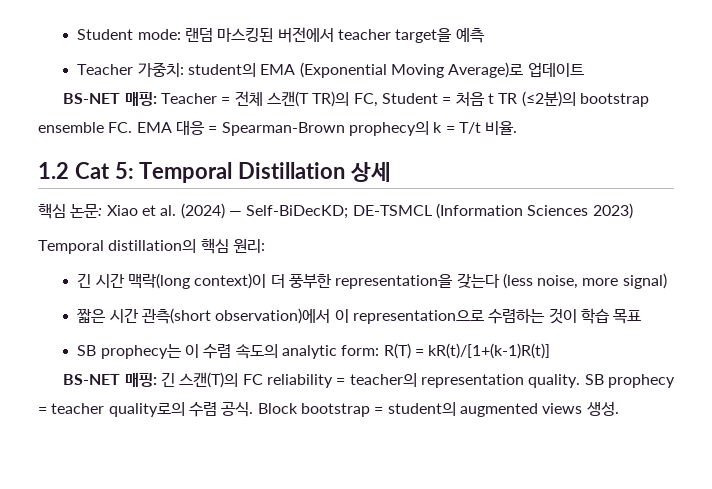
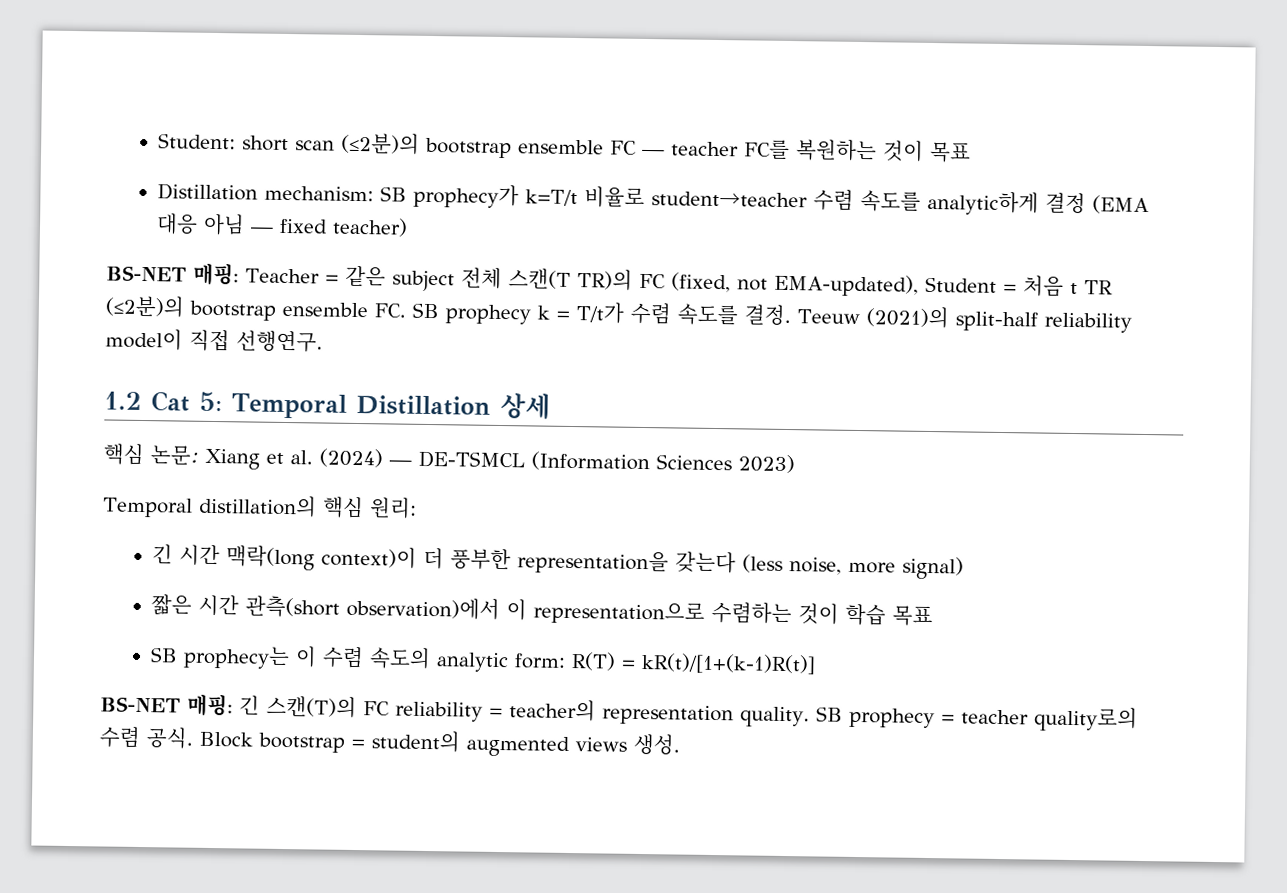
[77,27,485,43] [77,62,584,78] Student mode: 랜덤 마스킹된 버전에서 teacher target을 예측 // Teacher 가중치: student의 EMA (Exponential Moving Average)로 업데이트 -> [158,132,972,163] [157,183,1150,216] [156,213,409,237] Student: short scan (≤2분)의 bootstrap ensemble FC — teacher FC를 복원하는 것이 목표 // Distillation mechanism: SB prophecy가 k=T/t 비율로 student→teacher 수렴 속도를 analytic하게 결정 (EMA 대응 아님 — fixed teacher)
(231, 100) none -> [344,265,455,292] 같은 subject
[353,93,378,107] FC, -> [638,272,919,297] FC (fixed, not EMA-updated),
[136,121,518,136] EMA 대응 = Spearman-Brown prophecy의 k = T/t 비율. -> [412,302,1132,333] [105,328,323,353] SB prophecy k = T/t가 수렴 속도를 결정. Teeuw (2021)의 split-half reliability model이 직접 선행연구.
[106,205,138,216] Xiao -> [205,448,260,470] Xiang
[246,205,349,219] Self-BiDecKD; -> (412, 462) none

